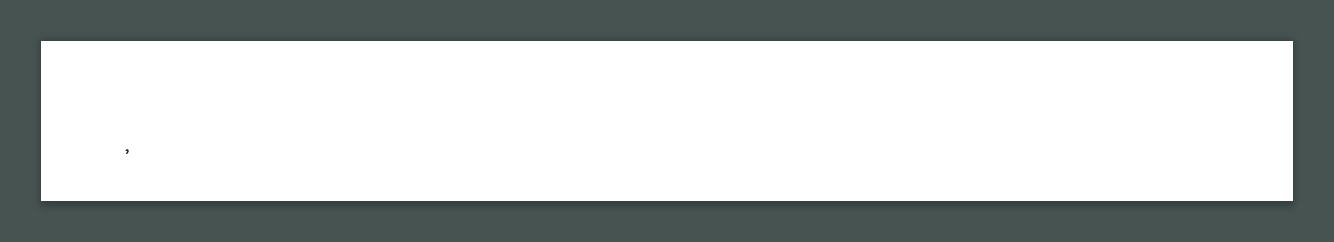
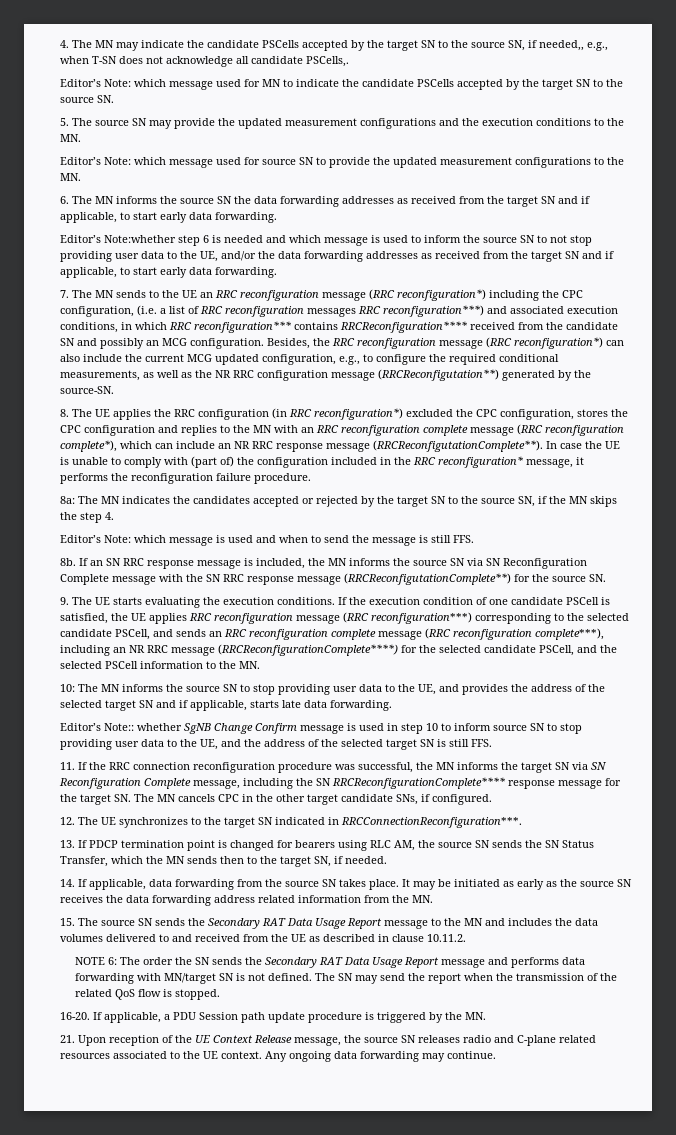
[124,149,130,154] , -> [59,40,608,51] [59,56,349,67] [59,79,623,90] [59,95,114,103] [59,118,624,129] [59,134,81,142] [59,157,624,168] [59,173,81,181] [59,196,590,207] [59,212,277,223] [59,235,592,246] [59,251,614,262] [59,267,277,278] [59,289,583,301] [59,305,618,317] [59,321,618,333] [59,337,624,349] [59,354,559,365] [59,369,591,381] [59,386,114,394] [59,408,628,420] [59,424,624,436] [59,440,620,452] [59,456,584,468] [59,473,311,484] [59,496,617,507] [59,512,114,523] [59,535,474,546] [59,558,587,569] [59,573,606,585] [59,597,610,608] [59,612,629,624] [59,628,604,640] [59,644,617,656] [59,661,260,669] [59,684,605,695] [59,700,392,711] [59,723,582,734] [59,739,492,750] [59,762,607,773] [58,777,621,789] [59,794,492,805] [59,817,522,828] [59,840,594,851] [59,856,387,867] [59,879,632,890] [59,895,433,906] [59,918,598,929] [59,934,466,942] [74,957,585,968] [74,973,617,984] [74,989,220,1000] [59,1012,486,1023] [59,1035,596,1046] [59,1051,496,1062] 4. The MN may indicate the candidate PSCells accepted by the target SN to the source SN, if needed,, e.g., when T-SN does not acknowledge all candidate PSCells,. // Editor’s Note: which message used for MN to indicate the candidate PSCells accepted by the target SN to the source SN. // 5. The source SN may provide the updated measurement configurations and the execution conditions to the MN. // Editor’s Note: which message used for source SN to provide the updated measurement configurations to the MN. // 6. The MN informs the source SN the data forwarding addresses as received from the target SN and if applicable, to start early data forwarding. // Editor’s Note:whether step 6 is needed and which message is used to inform the source SN to not stop providing user data to the UE, and/or the data forwarding addresses as received from the target SN and if applicable, to start early data forwarding. // 7. The MN sends to the UE an RRC reconfiguration message (RRC reconfiguration*) including the CPC configuration, (i.e. a list of RRC reconfiguration messages RRC reconfiguration***) and associated execution conditions, in which RRC reconfiguration*** contains RRCReconfiguration**** received from the candidate SN and possibly an MCG configuration. Besides, the RRC reconfiguration message (RRC reconfiguration*) can also include the current MCG updated configuration, e.g., to configure the required conditional measurements, as well as the NR RRC configuration message (RRCReconfigutation**) generated by the source-SN. // 8. The UE applies the RRC configuration (in RRC reconfiguration*) excluded the CPC configuration, stores the CPC configuration and replies to the MN with an RRC reconfiguration complete message (RRC reconfiguration complete*), which can include an NR RRC response message (RRCReconfigutationComplete**). In case the UE is unable to comply with (part of) the configuration included in the RRC reconfiguration* message, it performs the reconfiguration failure procedure. // 8a: The MN indicates the candidates accepted or rejected by the target SN to the source SN, if the MN skips the step 4. // Editor’s Note: which message is used and when to send the message is still FFS. // 8b. If an SN RRC response message is included, the MN informs the source SN via SN Reconfiguration Complete message with the SN RRC response message (RRCReconfigutationComplete**) for the source SN. // 9. The UE starts evaluating the execution conditions. If the execution condition of one candidate PSCell is satisfied, the UE applies RRC reconfiguration message (RRC reconfiguration***) corresponding to the selected candidate PSCell, and sends an RRC reconfiguration complete message (RRC reconfiguration complete***), including an NR RRC message (RRCReconfigurationComplete****) for the selected candidate PSCell, and the selected PSCell information to the MN. // 10: The MN informs the source SN to stop providing user data to the UE, and provides the address of the selected target SN and if applicable, starts late data forwarding. // Editor’s Note:: whether SgNB Change Confirm message is used in step 10 to inform source SN to stop providing user data to the UE, and the address of the selected target SN is still FFS. // 11. If the RRC connection reconfiguration procedure was successful, the MN informs the target SN via SN Reconfiguration Complete message, including the SN RRCReconfigurationComplete**** response message for the target SN. The MN cancels CPC in the other target candidate SNs, if configured. // 12. The UE synchronizes to the target SN indicated in RRCConnectionReconfiguration***. // 13. If PDCP termination point is changed for bearers using RLC AM, the source SN sends the SN Status Transfer, which the MN sends then to the target SN, if needed. // 14. If applicable, data forwarding from the source SN takes place. It may be initiated as early as the source SN receives the data forwarding address related information from the MN. // 15. The source SN sends the Secondary RAT Data Usage Report message to the MN and includes the data volumes delivered to and received from the UE as described in clause 10.11.2. // NOTE 6: The order the SN sends the Secondary RAT Data Usage Report message and performs data forwarding with MN/target SN is not defined. The SN may send the report when the transmission of the related QoS flow is stopped. // 16-20. If applicable, a PDU Session path update procedure is triggered by the MN. // 21. Upon reception of the UE Context Release message, the source SN releases radio and C-plane related resources associated to the UE context. Any ongoing data forwarding may continue.

